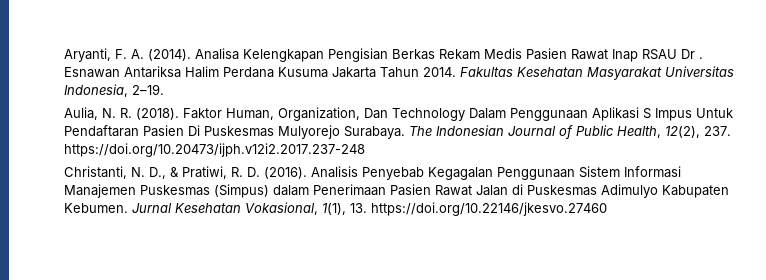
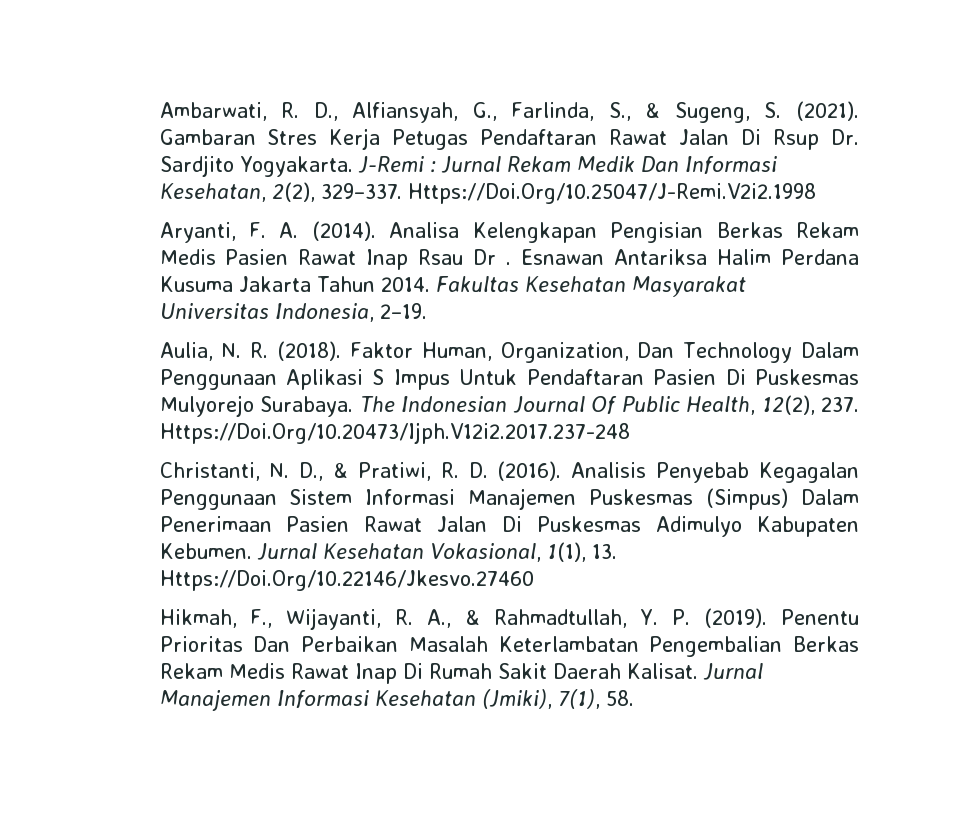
(64, 55) none -> [159,101,859,123] [159,128,860,150] [159,155,778,177] [159,182,817,204] Ambarwati, R. D., Alfiansyah, G., Farlinda, S., & Sugeng, S. (2021). Gambaran Stres Kerja Petugas Pendaftaran Rawat Jalan Di Rsup Dr. Sardjito Yogyakarta. J-Remi : Jurnal Rekam Medik Dan Informasi Kesehatan, 2(2), 329–337. Https://Doi.Org/10.25047/J-Remi.V2i2.1998 //
[642,49,678,60] RSAU -> [418,249,464,265] Rsau
[559,125,574,139] of -> [591,396,618,414] Of
[64,143,366,157] https://doi.org/10.20473/ijph.v12i2.2017.237-248 -> [159,422,631,444] Https://Doi.Org/10.20473/Ijph.V12i2.2017.237-248
[273,185,310,196] dalam -> [801,489,859,505] Dalam
[512,184,524,195] di -> [502,516,523,532] Di
[371,202,608,216] https://doi.org/10.22146/jkesvo.27460 -> [159,570,535,591] [159,608,859,630] [159,636,859,657] [159,663,763,684] [159,689,634,711] Https://Doi.Org/10.22146/Jkesvo.27460 // Hikmah, F., Wijayanti, R. A., & Rahmadtullah, Y. P. (2019). Penentu Prioritas Dan Perbaikan Masalah Keterlambatan Pengembalian Berkas Rekam Medis Rawat Inap Di Rumah Sakit Daerah Kalisat. Jurnal Manajemen Informasi Kesehatan (Jmiki), 7(1), 58.

